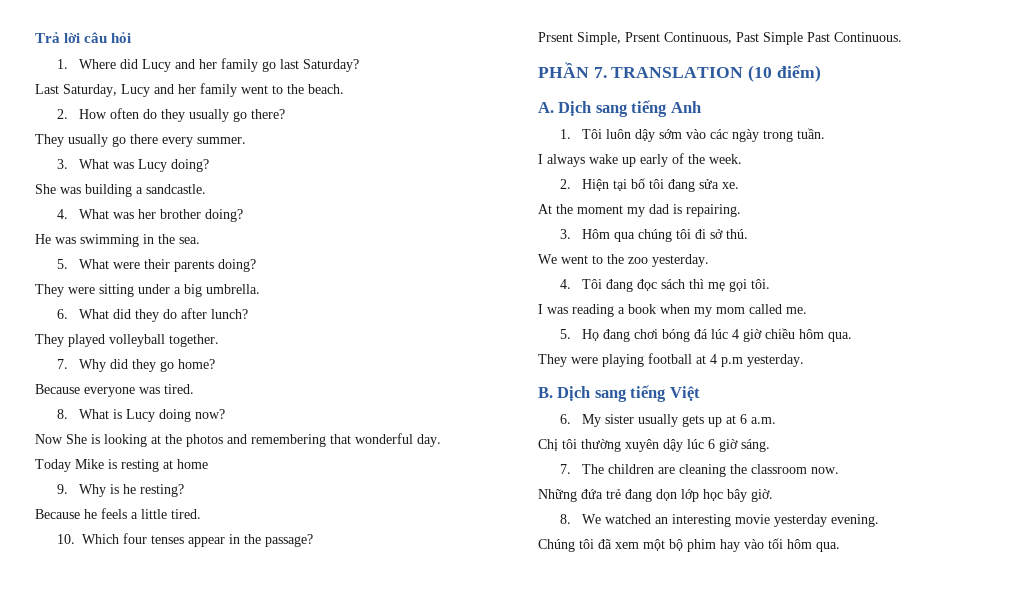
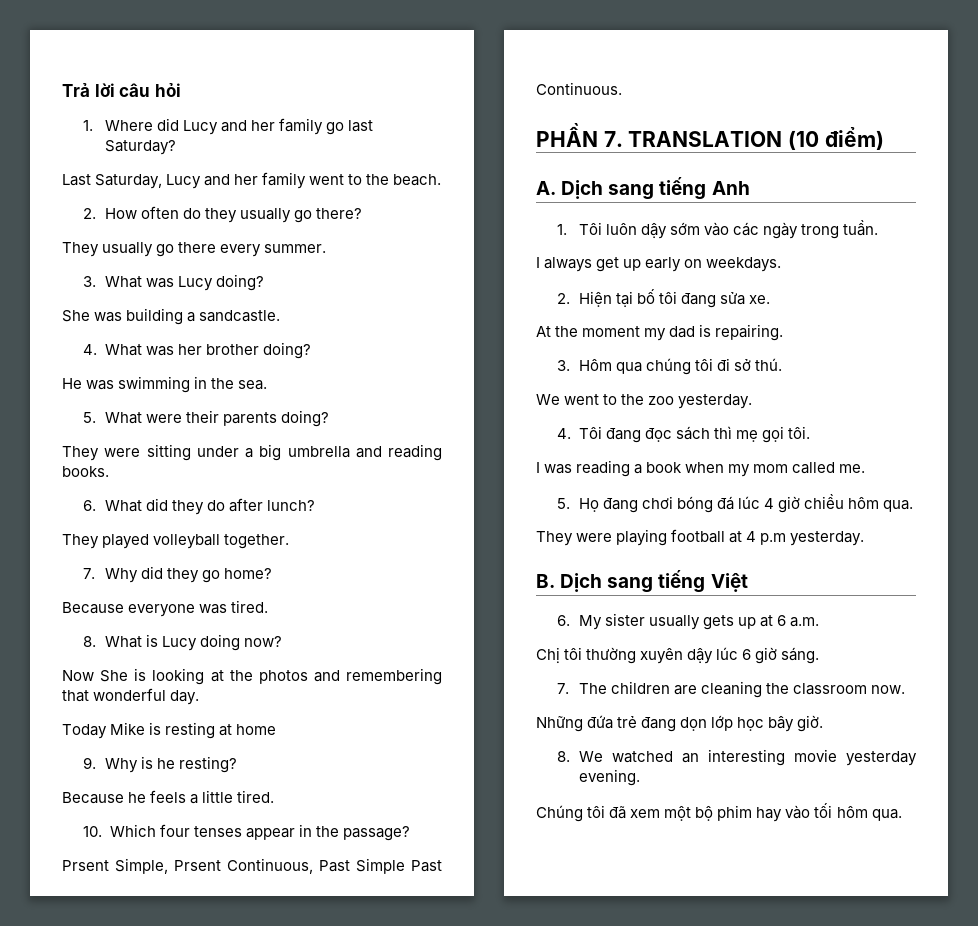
[206,284,260,294] umbrella. -> [287,444,442,461] [62,466,109,477] umbrella and reading books.
[589,154,618,164] wake -> [596,257,620,272] get
[672,153,742,164] of the week. -> [684,257,782,272] on weekdays.

